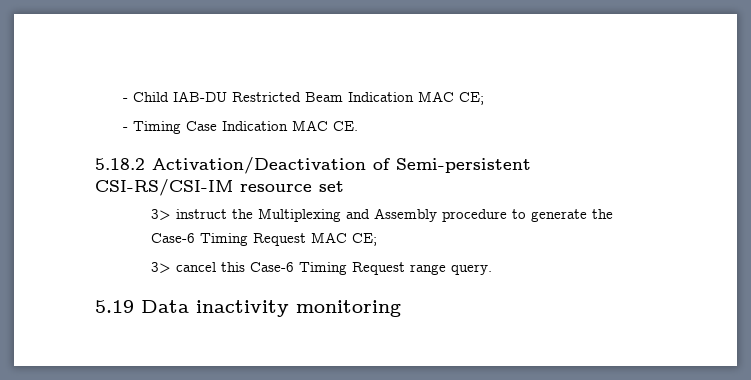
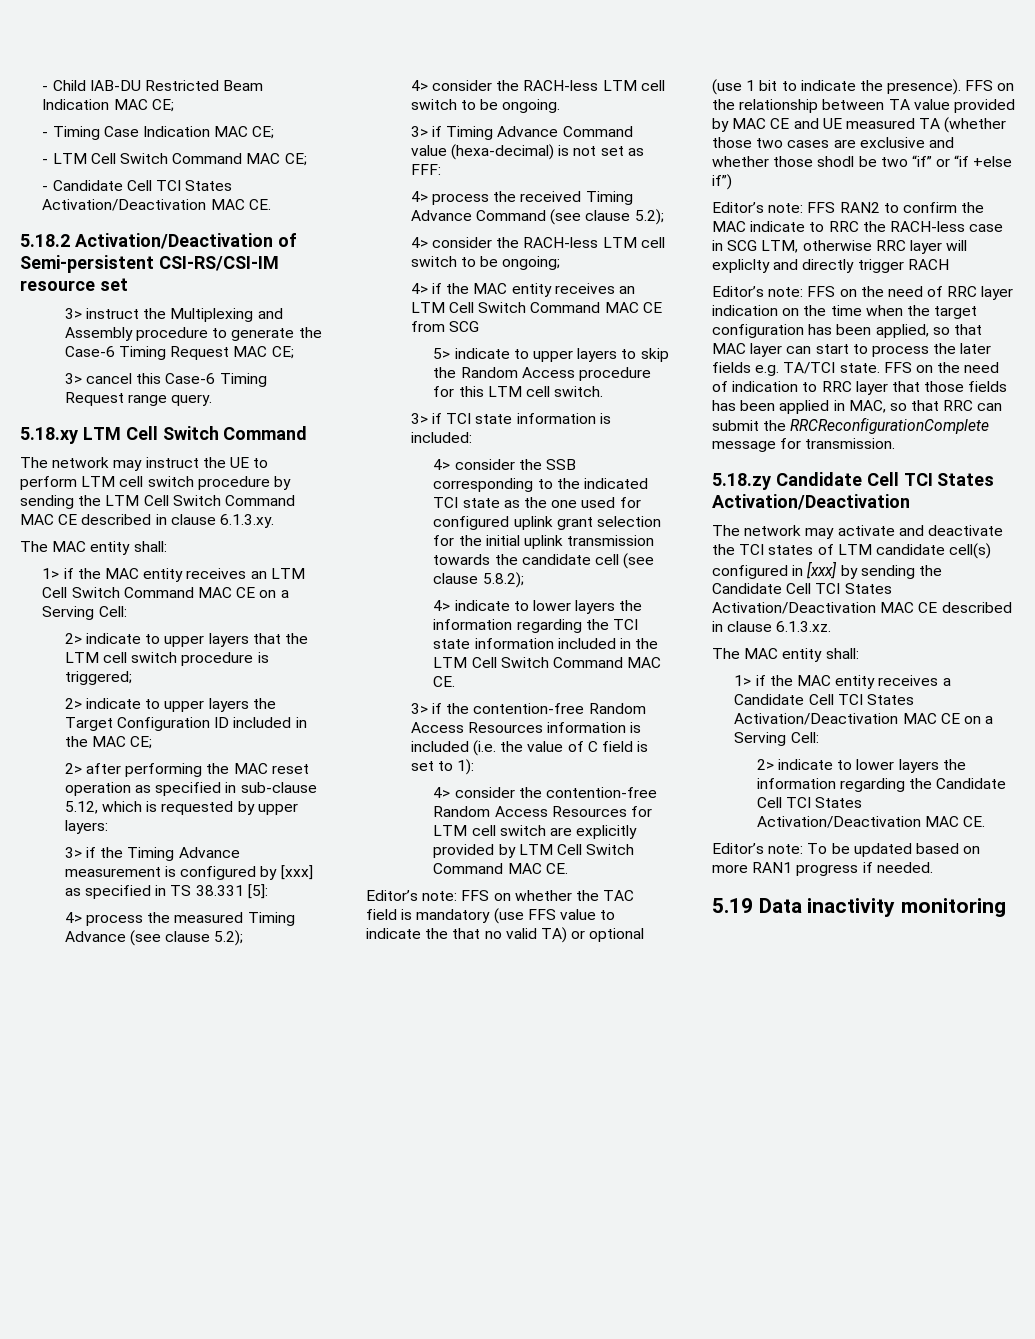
(329, 125) none -> [252,126,275,139] [42,153,307,166] [42,180,233,191] [42,199,245,211] CE; // - LTM Cell Switch Command MAC CE; // - Candidate Cell TCI States Activation/Deactivation MAC
(493, 269) none -> [20,426,308,444] [20,457,269,471] [20,476,291,490] [20,495,295,509] [20,514,274,528] [20,541,167,555] [42,568,305,582] [42,587,289,598] [42,606,127,620] [64,633,309,647] [64,652,269,666] [64,671,132,685] [64,698,276,712] [64,717,307,731] [64,736,153,749] [64,763,309,777] [64,782,317,796] [64,801,298,815] [64,820,108,834] [64,847,240,861] [64,865,313,880] [64,884,268,899] [64,912,295,926] [64,930,244,946] [410,80,665,91] [410,99,561,113] [410,126,633,140] [410,144,644,160] [410,164,441,175] [410,191,633,205] [410,209,664,225] [410,237,665,248] [410,256,561,270] [410,283,636,297] [410,302,662,313] [410,321,480,332] [433,348,669,362] [433,367,651,381] [433,386,604,397] [410,413,611,424] [410,432,472,443] [433,459,576,470] [433,478,648,492] [433,497,641,508] [433,516,661,530] [433,535,655,549] [433,553,655,569] [433,572,524,588] [433,600,643,614] [433,619,638,633] [433,638,659,649] [433,657,662,668] [433,676,456,687] [410,703,646,714] [410,722,642,733] [410,740,649,756] [410,759,475,775] [433,787,657,798] [433,806,652,817] [433,825,638,839] [433,844,635,858] [433,863,568,874] [366,890,635,901] [366,908,616,924] [366,927,645,943] [712,79,1015,95] [712,99,1015,113] [712,117,1007,133] [712,137,954,148] [712,155,1013,167] [712,174,732,190] [712,202,985,213] [712,221,1004,232] [712,240,968,254] [712,259,949,273] [712,286,1014,300] [712,305,978,319] [712,324,982,338] [712,343,992,357] [712,362,1000,376] [712,381,1008,395] [712,400,1003,414] [712,417,990,434] [712,438,896,452] [712,472,995,490] [712,494,910,510] [712,525,1003,539] [712,543,992,559] [712,561,942,579] [712,583,892,594] [712,602,1012,614] [712,621,832,632] [712,648,859,662] [734,675,951,689] [734,694,915,705] [734,713,994,725] [734,732,819,746] [756,759,966,773] [756,778,1007,792] [756,797,863,808] [756,816,986,828] [712,843,981,857] [712,862,933,876] // 5.18.xy LTM Cell Switch Command // The network may instruct the UE to perform LTM cell switch procedure by sending the LTM Cell Switch Command MAC CE described in clause 6.1.3.xy. // The MAC entity shall: // 1> if the MAC entity receives an LTM Cell Switch Command MAC CE on a Serving Cell: // 2> indicate to upper layers that the LTM cell switch procedure is triggered; // 2> indicate to upper layers the Target Configuration ID included in the MAC CE; // 2> after performing the MAC reset operation as specified in sub-clause 5.12, which is requested by upper layers: // 3> if the Timing Advance measurement is configured by [xxx] as specified in TS 38.331 [5]: // 4> process the measured Timing Advance (see clause 5.2); // 4> consider the RACH-less LTM cell switch to be ongoing. // 3> if Timing Advance Command value (hexa-decimal) is not set as FFF: // 4> process the received Timing Advance Command (see clause 5.2); // 4> consider the RACH-less LTM cell switch to be ongoing; // 4> if the MAC entity receives an LTM Cell Switch Command MAC CE from SCG // 5> indicate to upper layers to skip the Random Access procedure for this LTM cell switch. // 3> if TCI state information is included: // 4> consider the SSB corresponding to the indicated TCI state as the one used for configured uplink grant selection for the initial uplink transmission towards the candidate cell (see clause 5.8.2); // 4> indicate to lower layers the information regarding the TCI state information included in the LTM Cell Switch Command MAC CE. // 3> if the contention-free Random Access Resources information is included (i.e. the value of C field is set to 1): // 4> consider the contention-free Random Access Resources for LTM cell switch are explicitly provided by LTM Cell Switch Command MAC CE. // Editor’s note: FFS on whether the TAC field is mandatory (use FFS value to indicate the that no valid TA) or optional (use 1 bit to indicate the presence). FFS on the relationship between TA value provided by MAC CE and UE measured TA (whether those two cases are exclusive and whether those shodl be two “if” or “if +else if”) // Editor’s note: FFS RAN2 to confirm the MAC indicate to RRC the RACH-less case in SCG LTM, otherwise RRC layer will expliclty and directly trigger RACH // Editor’s note: FFS on the need of RRC layer indication on the time when the target configuration has been applied, so that MAC layer can start to process the later fields e.g. TA/TCI state. FFS on the need of indication to RRC layer that those fields has been applied in MAC, so that RRC can submit the RRCReconfigurationComplete message for transmission. // 5.18.zy Candidate Cell TCI States Activation/Deactivation // The network may activate and deactivate the TCI states of LTM candidate cell(s) configured in [xxx] by sending the Candidate Cell TCI States Activation/Deactivation MAC CE described in clause 6.1.3.xz. // The MAC entity shall: // 1> if the MAC entity receives a Candidate Cell TCI States Activation/Deactivation MAC CE on a Serving Cell: // 2> indicate to lower layers the information regarding the Candidate Cell TCI States Activation/Deactivation MAC CE. // Editor’s note: To be updated based on more RAN1 progress if needed.

